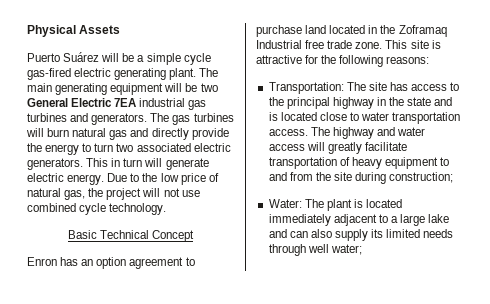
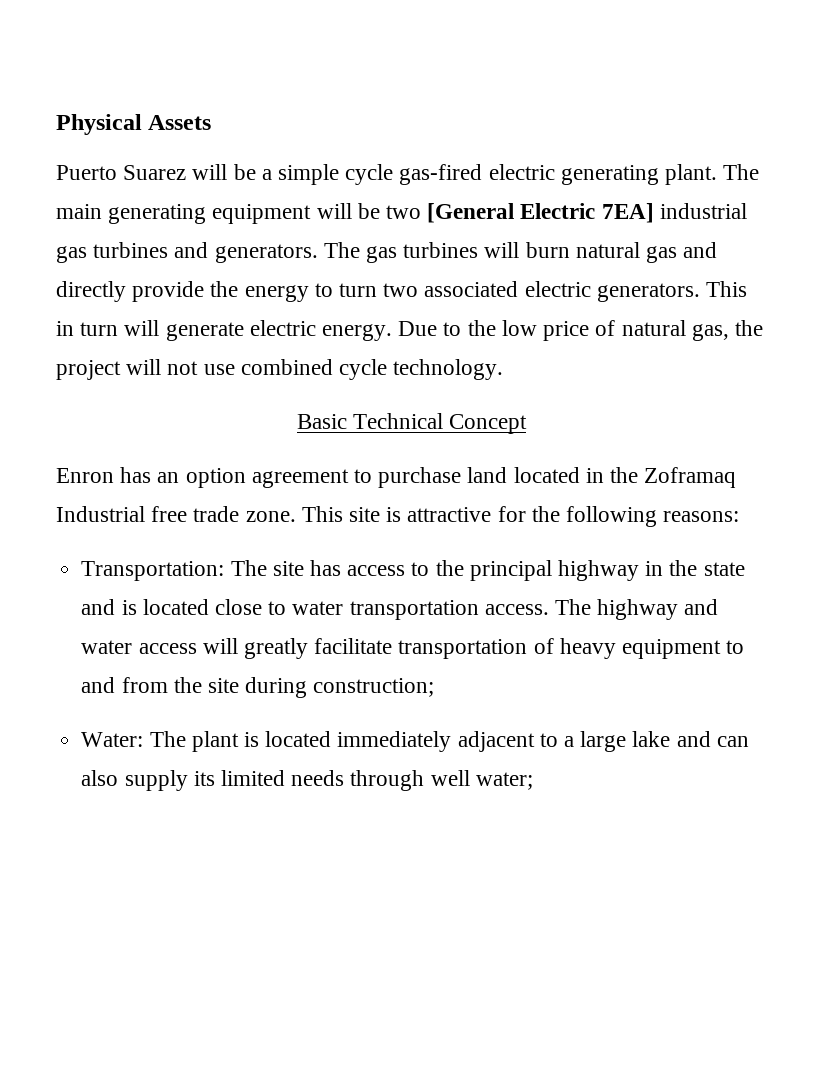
[63,52,100,62] Suárez -> [123,165,187,180] Suarez
[27,98,137,107] General Electric 7EA -> [427,203,654,223] [General Electric 7EA]

